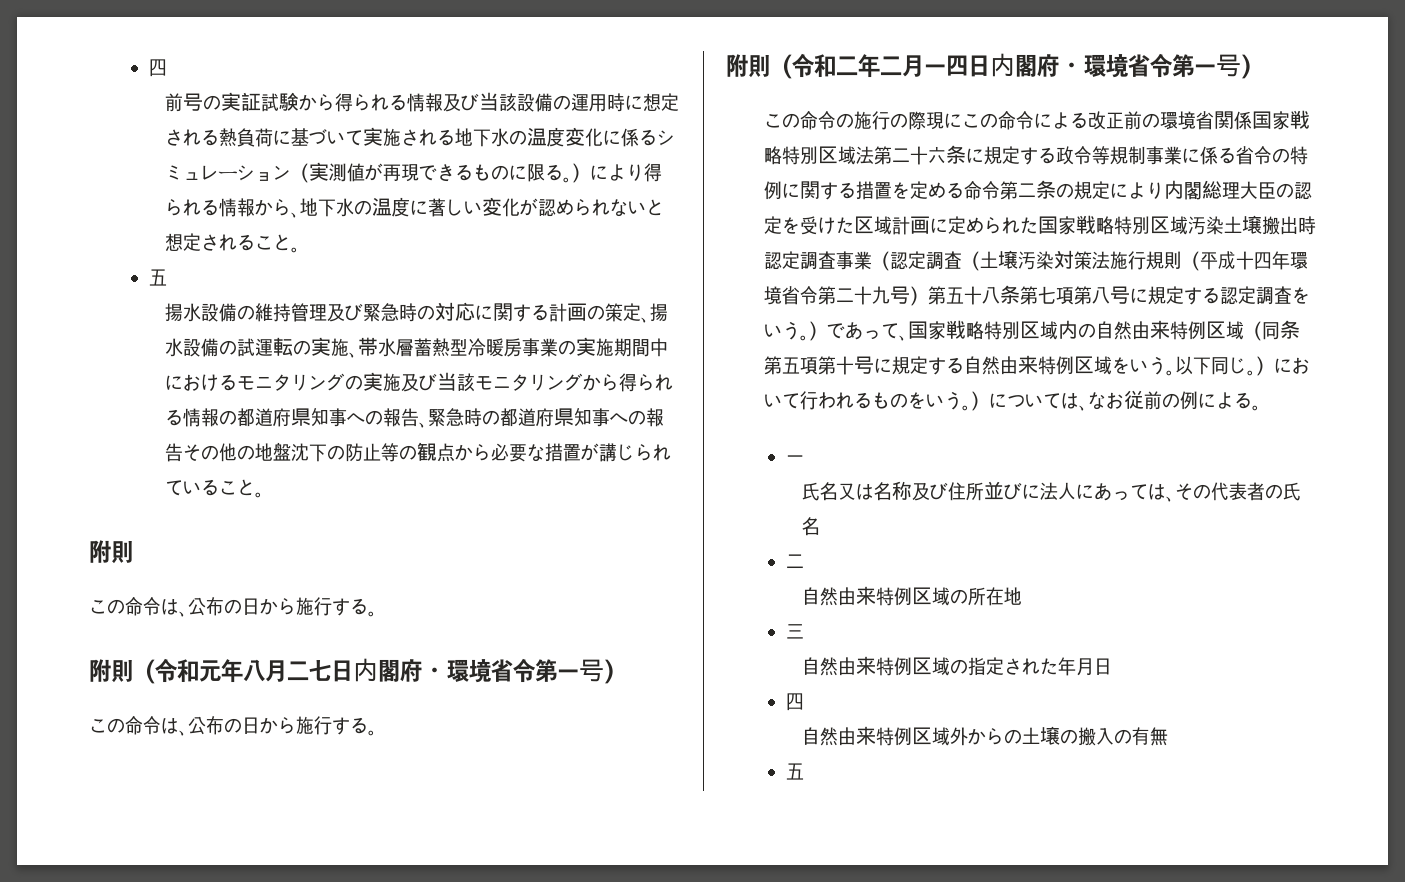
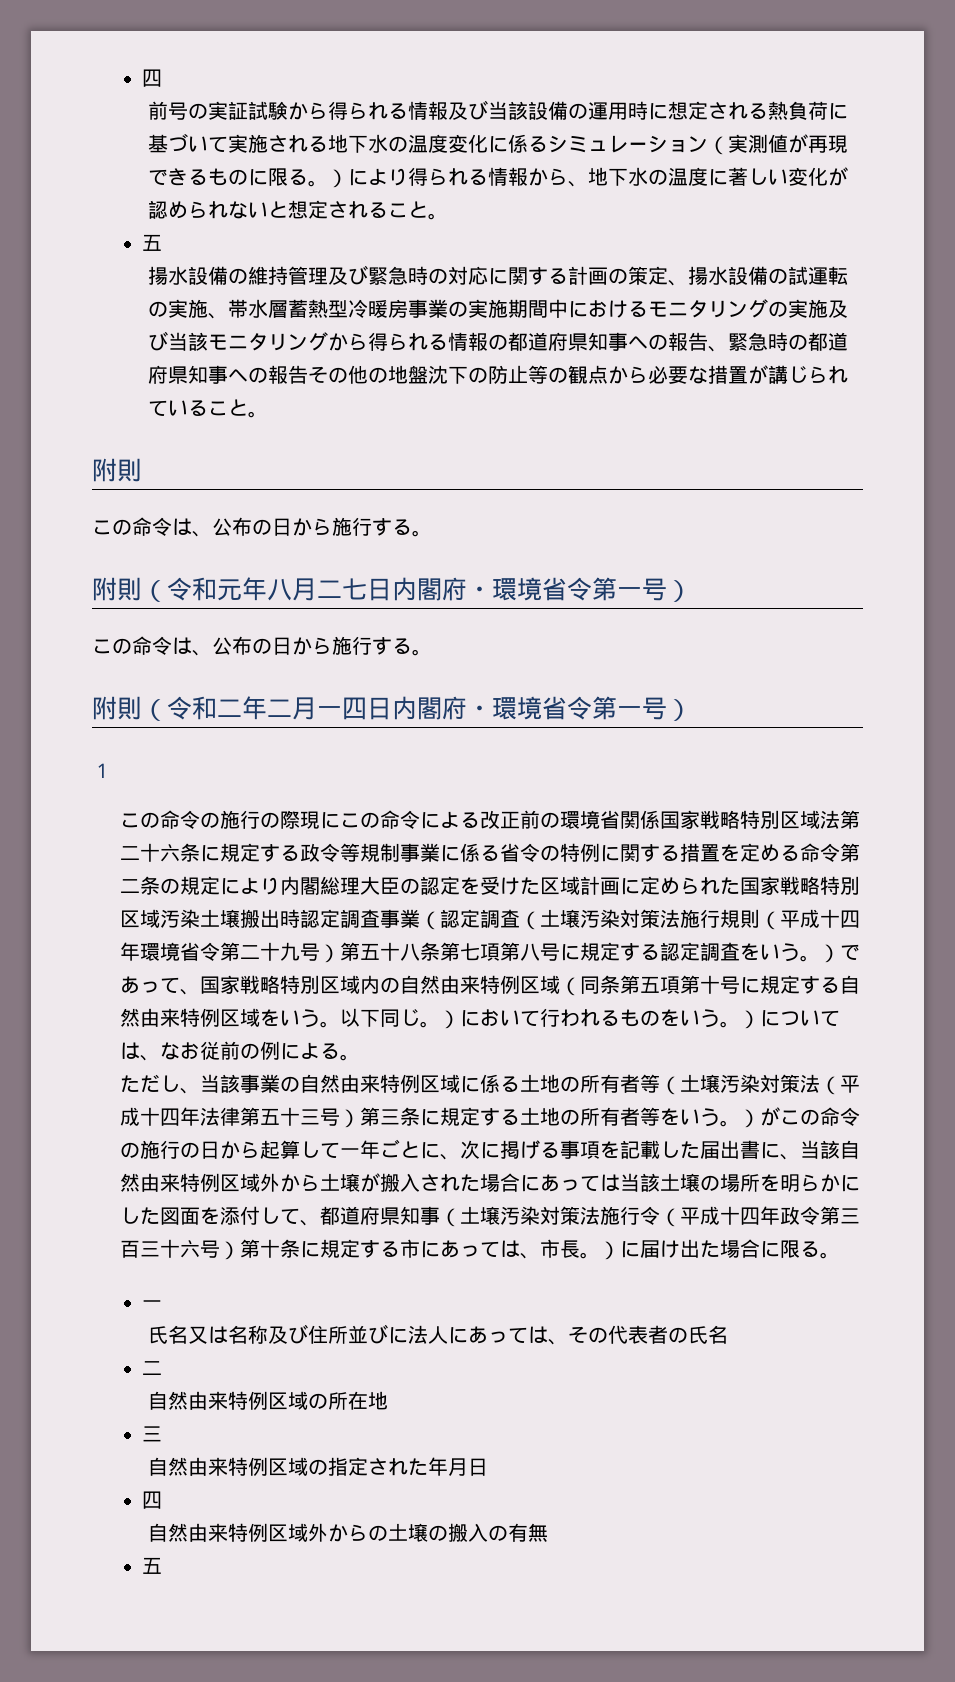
(1263, 66) none -> [92,763,112,778] // １
(1261, 408) none -> [119,1074,860,1095] [119,1107,860,1128] [119,1139,860,1160] [119,1173,860,1192] [119,1206,860,1227] [119,1239,840,1260] // ただし、当該事業の自然由来特例区域に係る土地の所有者等（土壌汚染対策法（平成十四年法律第五十三号）第三条に規定する土地の所有者等をいう。）がこの命令の施行の日から起算して一年ごとに、次に掲げる事項を記載した届出書に、当該自然由来特例区域外から土壌が搬入された場合にあっては当該土壌の場所を明らかにした図面を添付して、都道府県知事（土壌汚染対策法施行令（平成十四年政令第三百三十六号）第十条に規定する市にあっては、市長。）に届け出た場合に限る。

